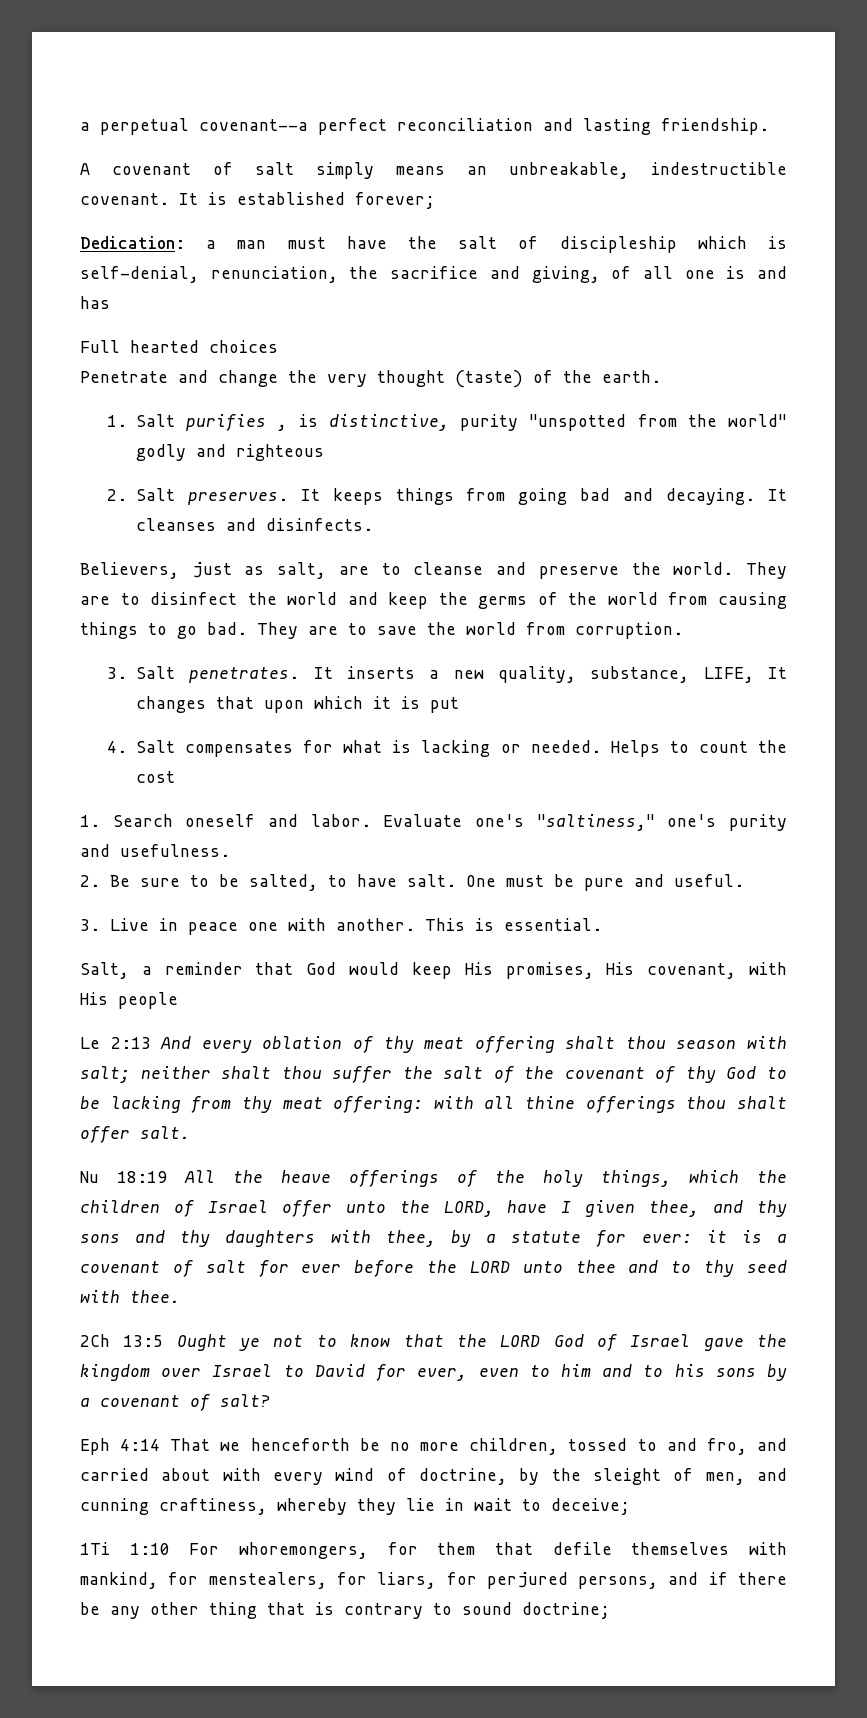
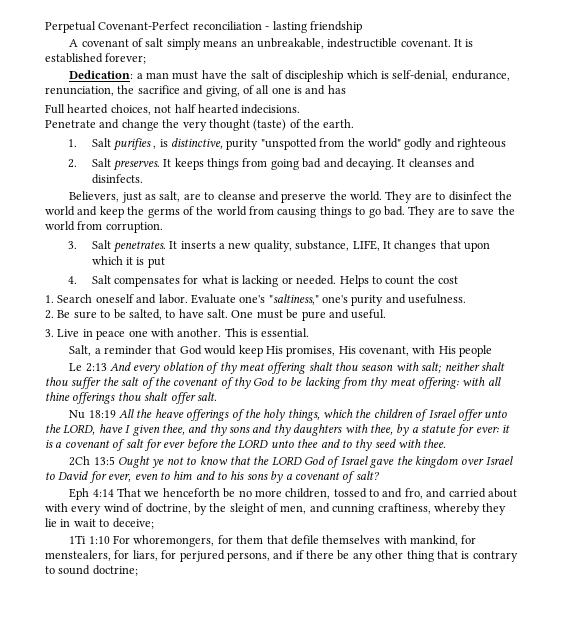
[80,118,769,135] a perpetual covenant--a perfect reconciliation and lasting friendship. -> [45,21,362,33] Perpetual Covenant-Perfect reconciliation - lasting friendship
(199, 274) none -> [451,70,510,81] endurance,
[209,340,278,353] choices -> [110,104,301,115] choices, not half hearted indecisions.

